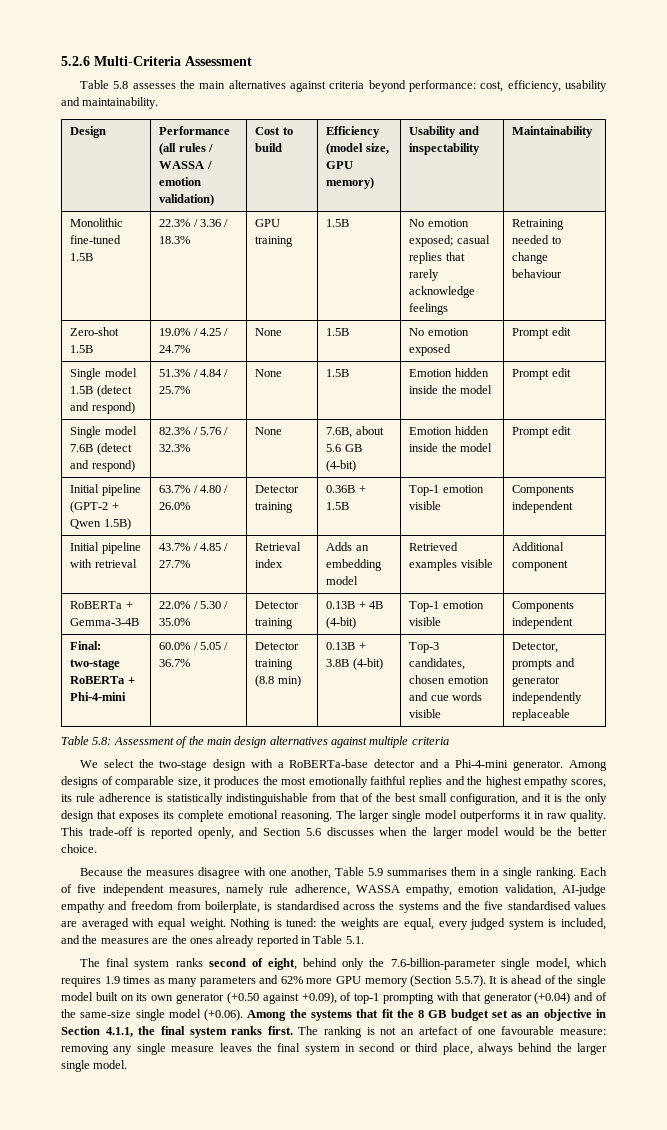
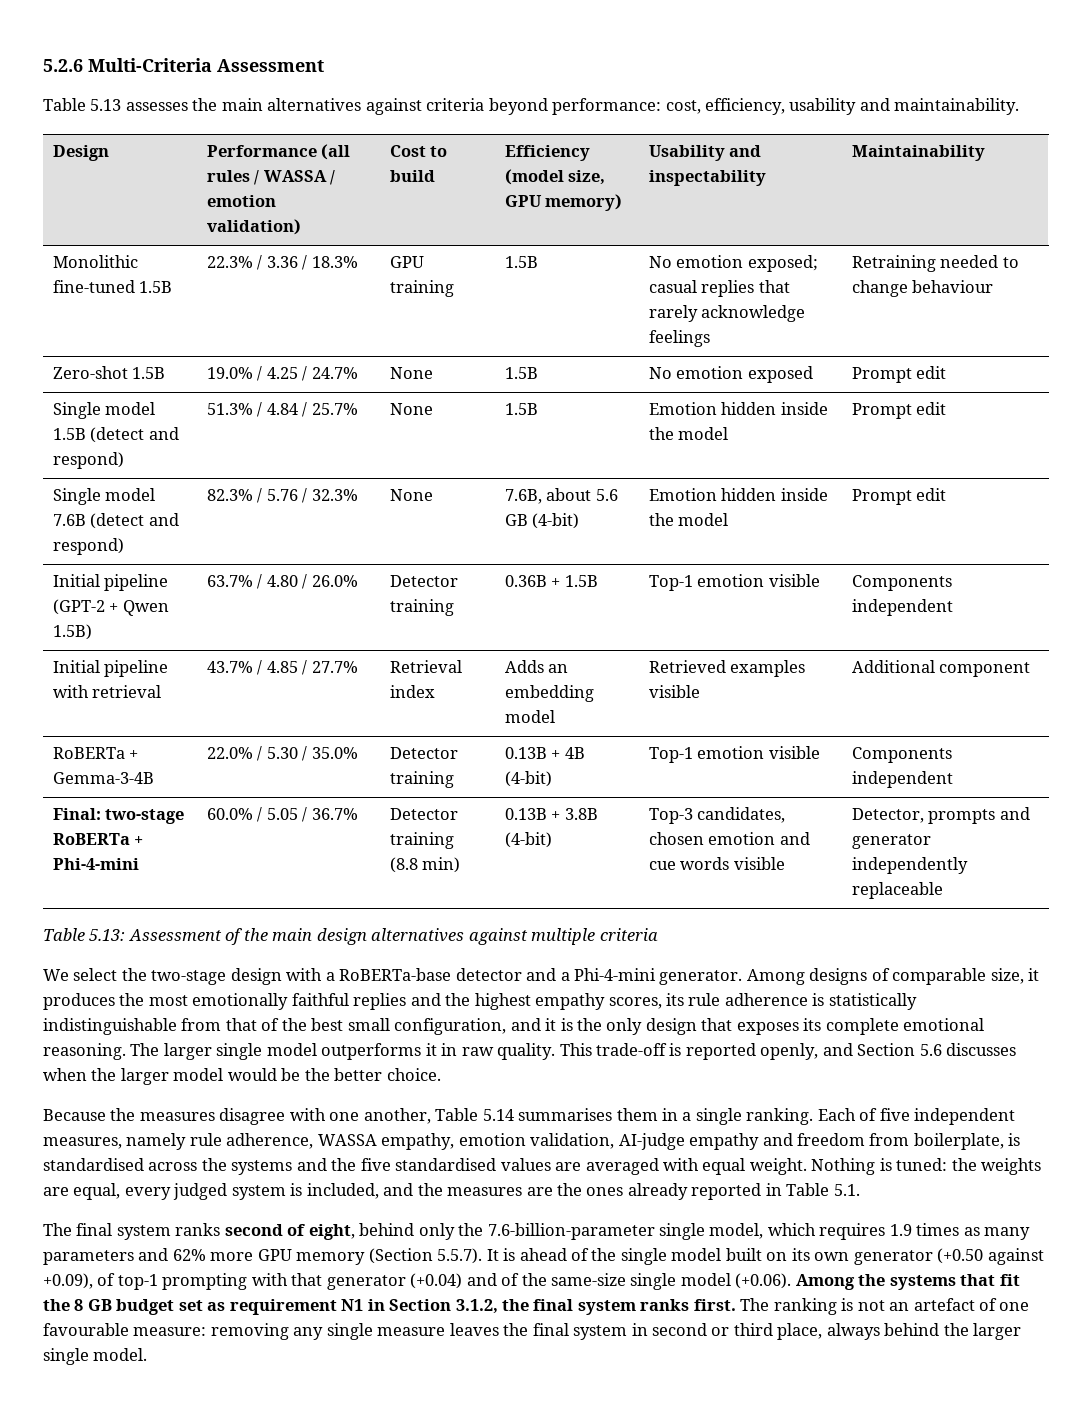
[113,81,129,89] 5.8 -> [90,99,122,111] 5.13
[92,737,112,745] 5.8: -> [89,929,126,941] 5.13:
[368,868,384,876] 5.9 -> [482,1109,514,1121] 5.14
[526,1009,592,1021] an objective -> [229,1299,364,1315] requirement N1
[105,1027,133,1037] 4.1.1, -> [455,1299,498,1314] 3.1.2,

